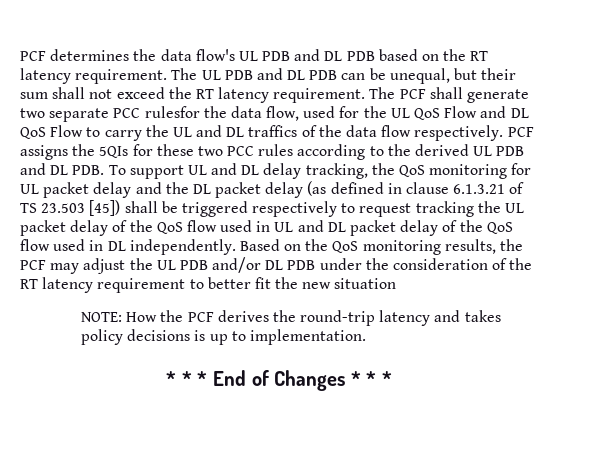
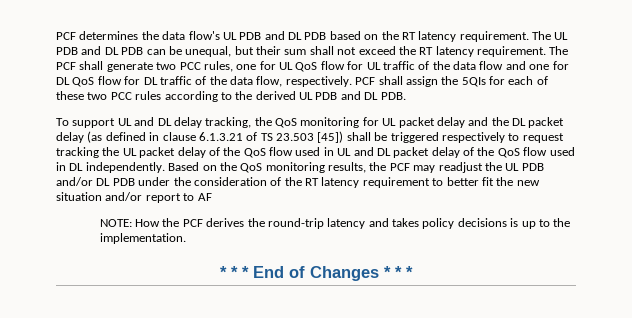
[49,106,529,122] [20,125,534,141] [20,145,68,160] separate PCC rulesfor the data flow, used for the UL QoS Flow and DL QoS Flow to carry the UL and DL traffics of the data flow respectively. PCF assigns -> [179,61,569,72] [56,76,438,87] PCC rules, one for UL QoS flow for UL traffic of the data flow and one for DL QoS flow for DL traffic of the data flow, respectively. PCF shall assign
(153, 150) none -> [508,76,548,85] each of
(105, 170) none -> (406, 96) //
[83,258,126,274] adjust -> [438,162,483,173] readjust
(397, 283) none -> [105,192,212,203] and/or report to AF
(246, 336) none -> [553,218,571,227] the

